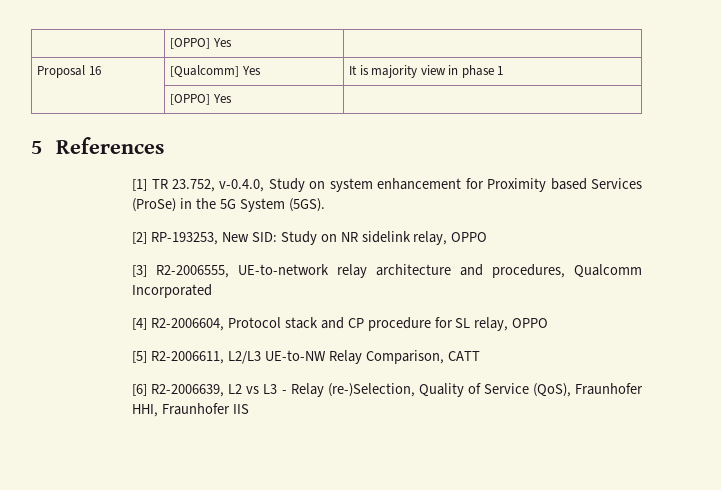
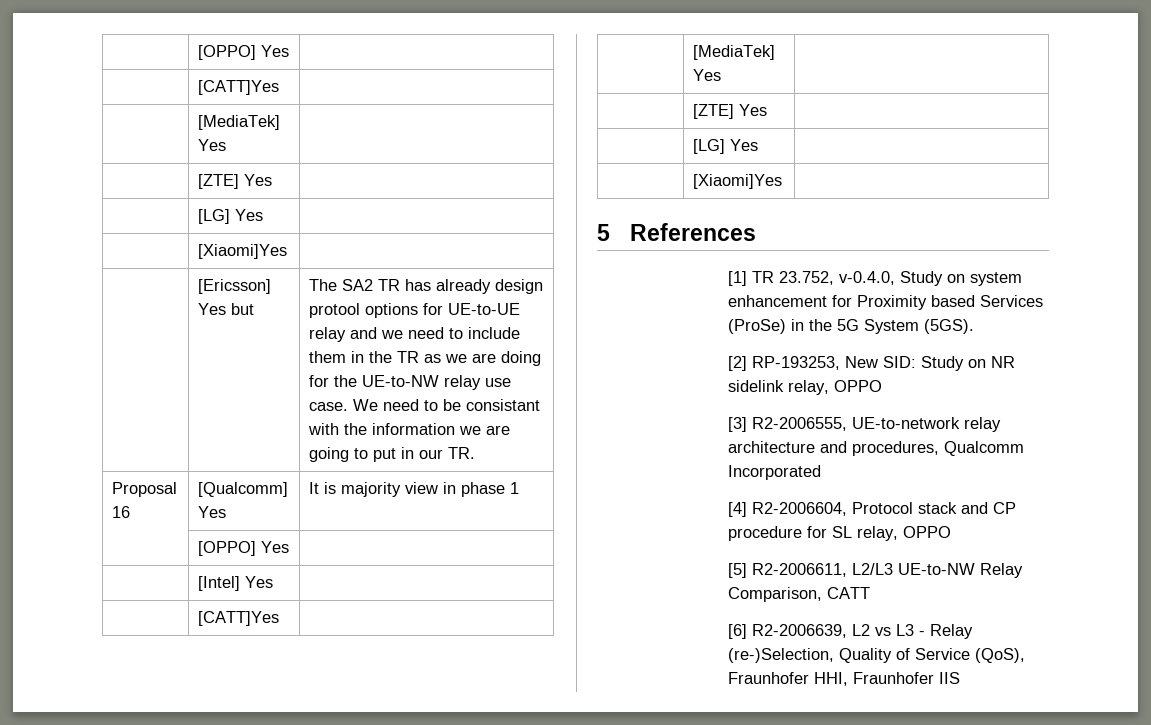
[170,38,232,49] | [OPPO] Yes | -> [197,45,289,60] [197,80,279,95] [197,115,280,130] [197,139,226,151] [197,174,272,189] [197,209,263,224] [197,244,287,259] [197,279,271,294] [197,303,254,315] [308,279,543,294] [308,303,520,318] [308,327,520,342] [308,351,541,366] [308,375,511,390] [308,399,540,411] [307,423,510,435] [308,447,475,462] | [OPPO] Yes | // | [CATT]Yes | // | [MediaTek] Yes | // | [ZTE] Yes | // | [LG] Yes | // | [Xiaomi]Yes | // | [Ericsson] Yes but | The SA2 TR has already design protool options for UE-to-UE relay and we need to include them in the TR as we are doing for the UE-to-NW relay use case. We need to be consistant with the information we are going to put in our TR.
(232, 98) none -> [197,576,273,591] [197,611,279,626] [692,45,775,60] [692,69,721,81] [692,104,767,119] [692,139,758,154] [692,174,782,189] // | [Intel] Yes | // | [CATT]Yes | // | [MediaTek] Yes | // | [ZTE] Yes | // | [LG] Yes | // | [Xiaomi]Yes |

